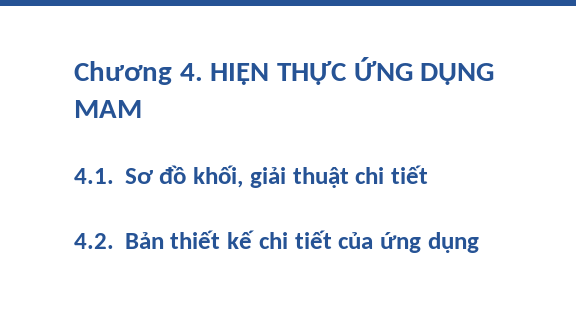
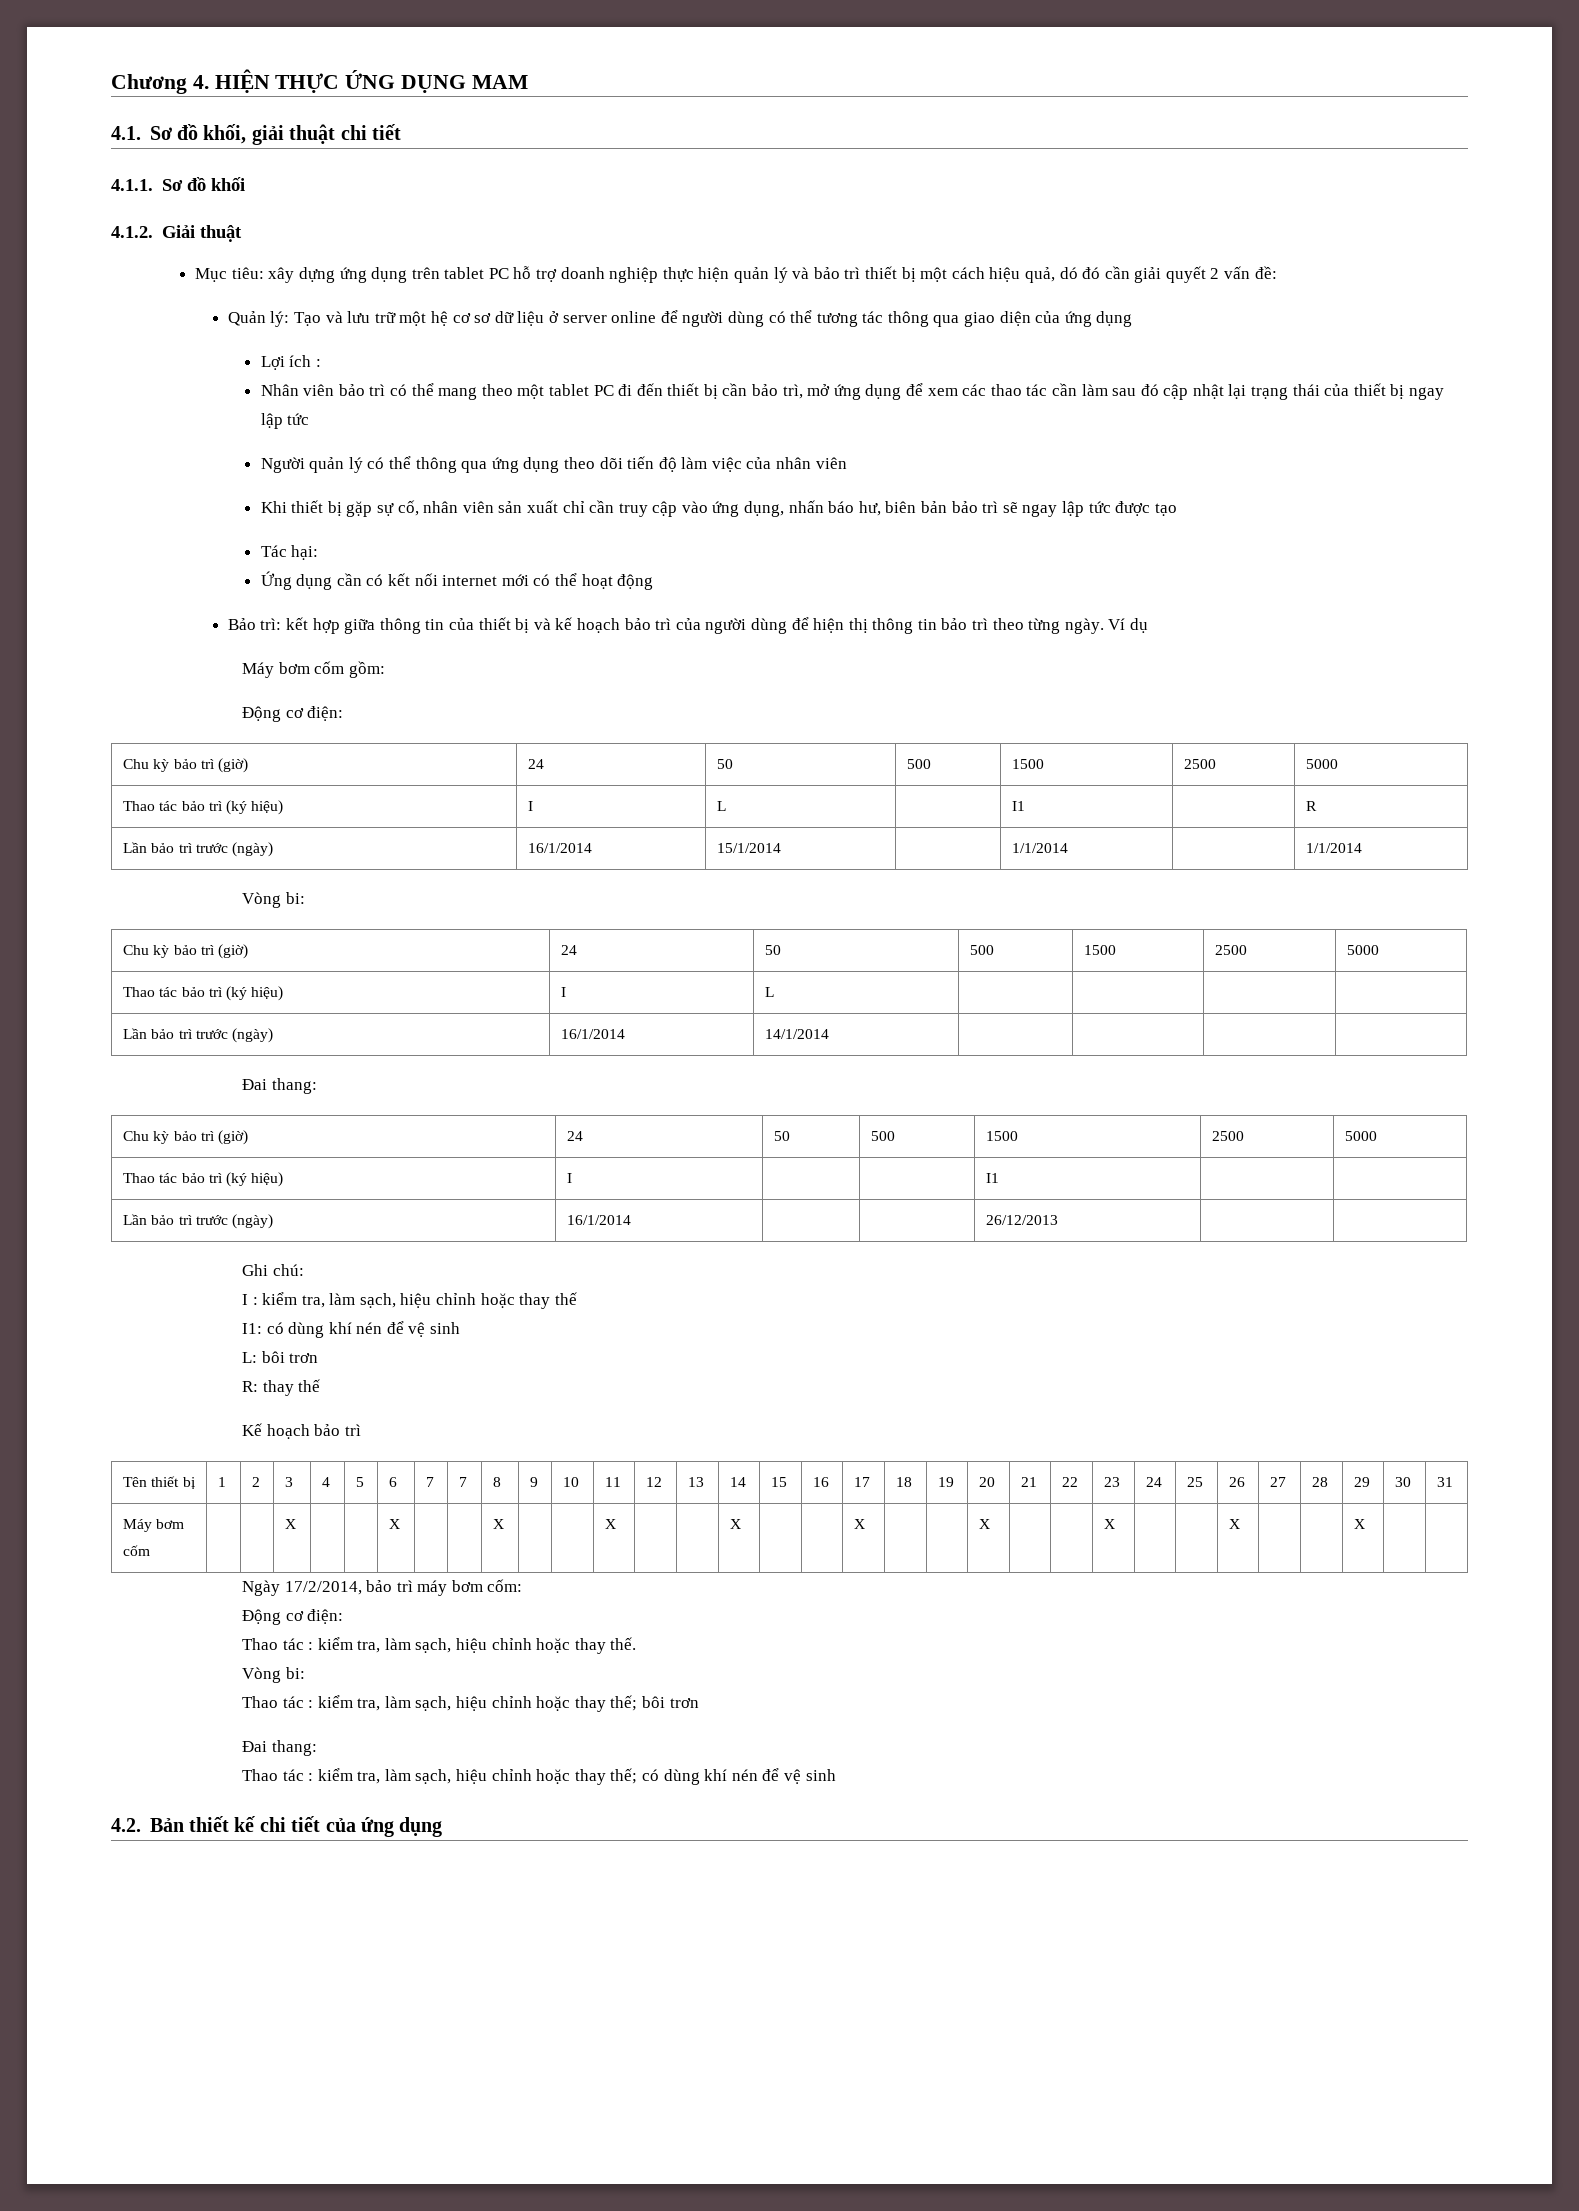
(428, 174) none -> [111,177,245,191] [111,225,242,242] [195,266,1277,283] [227,310,1133,327] [260,355,321,370] [260,383,1445,400] [260,413,310,429] [260,456,847,473] [260,500,1177,517] [260,545,319,560] [260,571,654,590] [227,617,1148,634] [241,661,385,678] [241,706,344,722] [123,758,249,773] [528,759,545,769] [717,759,734,769] [907,759,932,769] [1012,759,1045,769] [1184,759,1217,769] [1306,759,1339,769] [123,800,284,815] [528,801,534,811] [717,801,727,811] [1012,801,1026,811] [1306,801,1318,811] [123,842,274,857] [528,843,593,853] [717,843,782,853] [1012,843,1069,853] [1306,843,1363,853] [241,892,305,908] [123,944,249,959] [561,945,578,955] [765,945,782,955] [970,945,995,955] [1084,945,1117,955] [1215,945,1248,955] [1347,945,1380,955] [123,986,284,1001] [561,987,567,997] [765,987,775,997] [123,1028,274,1043] [561,1029,626,1039] [765,1029,830,1039] [241,1078,317,1094] [123,1130,249,1145] [567,1131,584,1141] [774,1131,791,1141] [871,1131,896,1141] [986,1131,1019,1141] [1212,1131,1245,1141] [1345,1131,1378,1141] [123,1172,284,1187] [567,1173,573,1183] [986,1173,1000,1183] [123,1214,274,1229] [567,1215,632,1225] [986,1215,1059,1225] [241,1264,304,1276] [241,1292,577,1309] [241,1321,461,1338] [241,1351,319,1363] [241,1379,321,1396] [241,1423,361,1439] [123,1476,196,1489] [218,1477,227,1487] [252,1477,261,1487] [285,1477,294,1487] [322,1477,331,1487] [356,1477,365,1487] [389,1477,398,1487] [426,1477,435,1487] [459,1477,468,1487] [493,1477,502,1487] [530,1477,539,1487] [563,1477,580,1487] [605,1477,622,1487] [646,1477,663,1487] [688,1477,705,1487] [730,1477,747,1487] [771,1477,788,1487] [813,1477,830,1487] [854,1477,871,1487] [896,1477,913,1487] [938,1477,955,1487] [979,1477,996,1487] [1021,1477,1038,1487] [1062,1477,1079,1487] [1104,1477,1121,1487] [1146,1477,1163,1487] [1187,1477,1204,1487] [1229,1477,1246,1487] [1270,1477,1287,1487] [1312,1477,1329,1487] [1354,1477,1371,1487] [1395,1477,1412,1487] [1437,1477,1454,1487] [123,1519,185,1532] [123,1545,151,1556] [285,1519,297,1529] [389,1519,401,1529] [493,1519,505,1529] [605,1519,617,1529] [730,1519,742,1529] [854,1519,866,1529] [979,1519,991,1529] [1104,1519,1116,1529] [1229,1519,1241,1529] [1354,1519,1366,1529] [241,1579,523,1596] [241,1609,344,1625] [241,1637,637,1654] [241,1667,305,1683] [241,1695,699,1712] [241,1740,317,1756] [241,1768,836,1785] // 4.1.1. Sơ đồ khối // 4.1.2. Giải thuật // Mục tiêu: xây dựng ứng dụng trên tablet PC hỗ trợ doanh nghiệp thực hiện quản lý và bảo trì thiết bị một cách hiệu quả, dó đó cần giải quyết 2 vấn đề: // Quản lý: Tạo và lưu trữ một hệ cơ sơ dữ liệu ở server online để người dùng có thể tương tác thông qua giao diện của ứng dụng // Lợi ích : // Nhân viên bảo trì có thể mang theo một tablet PC đi đến thiết bị cần bảo trì, mở ứng dụng để xem các thao tác cần làm sau đó cập nhật lại trạng thái của thiết bị ngay lập tức // Người quản lý có thể thông qua ứng dụng theo dõi tiến độ làm việc của nhân viên // Khi thiết bị gặp sự cố, nhân viên sản xuất chỉ cần truy cập vào ứng dụng, nhấn báo hư, biên bản bảo trì sẽ ngay lập tức được tạo // Tác hại: // Ứng dụng cần có kết nối internet mới có thể hoạt động // Bảo trì: kết hợp giữa thông tin của thiết bị và kế hoạch bảo trì của người dùng để hiện thị thông tin bảo trì theo từng ngày. Ví dụ // Máy bơm cốm gồm: // Động cơ điện: // Chu kỳ bảo trì (giờ) | 24 | 50 | 500 | 1500 | 2500 | 5000 // Thao tác bảo trì (ký hiệu) | I | L | | I1 | | R // Lần bảo trì trước (ngày) | 16/1/2014 | 15/1/2014 | | 1/1/2014 | | 1/1/2014 // Vòng bi: // Chu kỳ bảo trì (giờ) | 24 | 50 | 500 | 1500 | 2500 | 5000 // Thao tác bảo trì (ký hiệu) | I | L | | | | // Lần bảo trì trước (ngày) | 16/1/2014 | 14/1/2014 | | | | // Đai thang: // Chu kỳ bảo trì (giờ) | 24 | 50 | 500 | 1500 | 2500 | 5000 // Thao tác bảo trì (ký hiệu) | I | | | I1 | | // Lần bảo trì trước (ngày) | 16/1/2014 | | | 26/12/2013 | | // Ghi chú: // I : kiểm tra, làm sạch, hiệu chỉnh hoặc thay thế // I1: có dùng khí nén để vệ sinh // L: bôi trơn // R: thay thế // Kế hoạch bảo trì // Tên thiết bị | 1 | 2 | 3 | 4 | 5 | 6 | 7 | 7 | 8 | 9 | 10 | 11 | 12 | 13 | 14 | 15 | 16 | 17 | 18 | 19 | 20 | 21 | 22 | 23 | 24 | 25 | 26 | 27 | 28 | 29 | 30 | 31 // Máy bơm cốm | | | X | | | X | | | X | | | X | | | X | | | X | | | X | | | X | | | X | | | X | | // Ngày 17/2/2014, bảo trì máy bơm cốm: // Động cơ điện: // Thao tác : kiểm tra, làm sạch, hiệu chỉnh hoặc thay thế. // Vòng bi: // Thao tác : kiểm tra, làm sạch, hiệu chỉnh hoặc thay thế; bôi trơn // Đai thang: // Thao tác : kiểm tra, làm sạch, hiệu chỉnh hoặc thay thế; có dùng khí nén để vệ sinh

